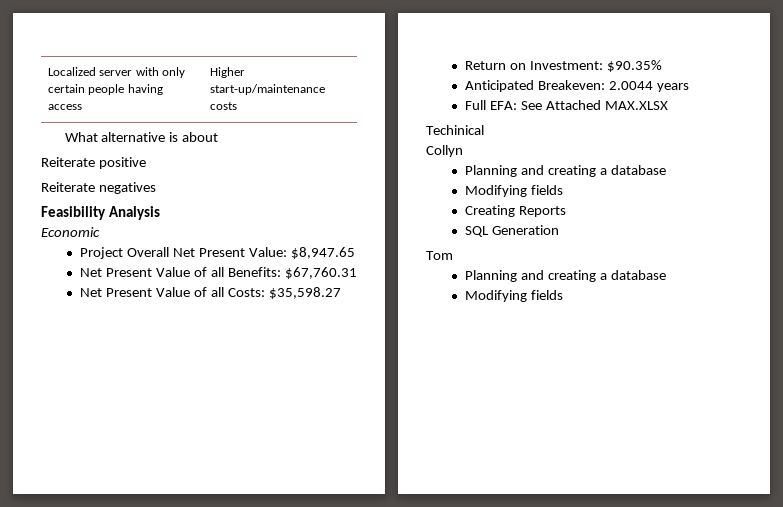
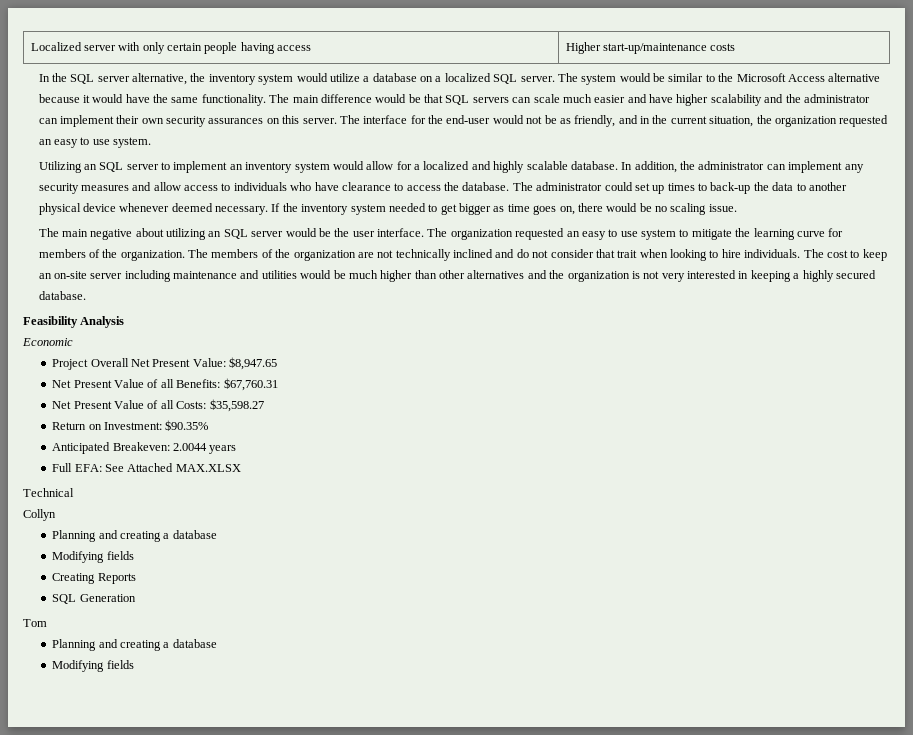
[64,132,219,142] [41,157,146,169] [41,182,156,194] What alternative is about // Reiterate positive // Reiterate negatives -> [38,73,881,85] [38,94,870,106] [38,115,889,127] [38,137,151,148] [38,161,864,173] [38,182,847,194] [38,203,737,215] [38,228,844,240] [38,249,887,261] [38,270,876,282] [38,291,86,300] In the SQL server alternative, the inventory system would utilize a database on a localized SQL server. The system would be similar to the Microsoft Access alternative because it would have the same functionality. The main difference would be that SQL servers can scale much easier and have higher scalability and the administrator can implement their own security assurances on this server. The interface for the end-user would not be as friendly, and in the current situation, the organization requested an easy to use system. // Utilizing an SQL server to implement an inventory system would allow for a localized and highly scalable database. In addition, the administrator can implement any security measures and allow access to individuals who have clearance to access the database. The administrator could set up times to back-up the data to another physical device whenever deemed necessary. If the inventory system needed to get bigger as time goes on, there would be no scaling issue. // The main negative about utilizing an SQL server would be the user interface. The organization requested an easy to use system to mitigate the learning curve for members of the organization. The members of the organization are not technically inclined and do not consider that trait when looking to hire individuals. The cost to keep an on-site server including maintenance and utilities would be much higher than other alternatives and the organization is not very interested in keeping a highly secured database.
[426,125,484,135] Techinical -> [23,488,74,497] Technical

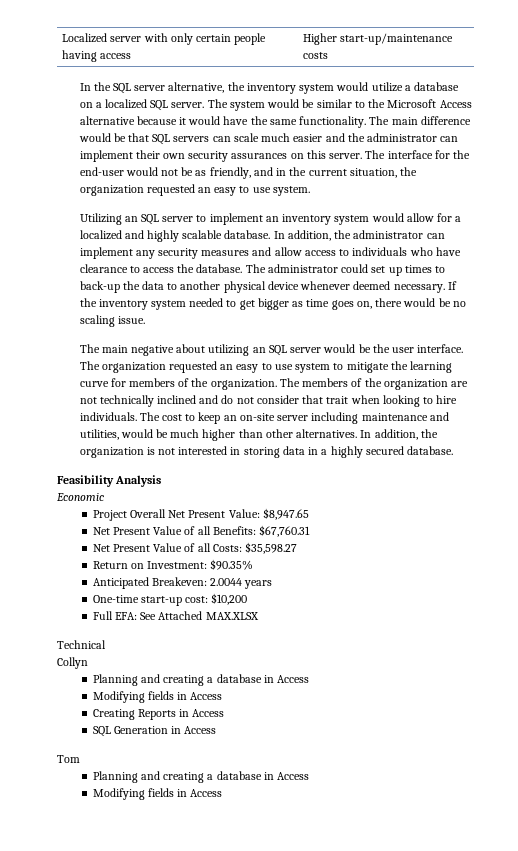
[648,94,784,106] have higher scalability and -> (345, 137) none
[261,270,297,279] utilities -> [79,429,119,440] utilities,
[467,270,547,279] alternatives and -> [296,429,418,440] alternatives. In addition,
[661,273,685,282] very -> (175, 451) none
[750,270,791,282] keeping -> [243,446,319,458] storing data in
(237, 449) none -> [92,593,248,606] // One-time start-up cost: $10,200
[52,551,134,563] // Modifying fields -> [263,675,310,683] [92,691,223,703] in Access // Modifying fields in Access
(136, 578) none -> [179,709,225,717] in Access
(136, 598) none -> [171,726,217,734] in Access
[52,660,134,672] // Modifying fields -> [263,772,310,780] [92,788,223,800] in Access // Modifying fields in Access

